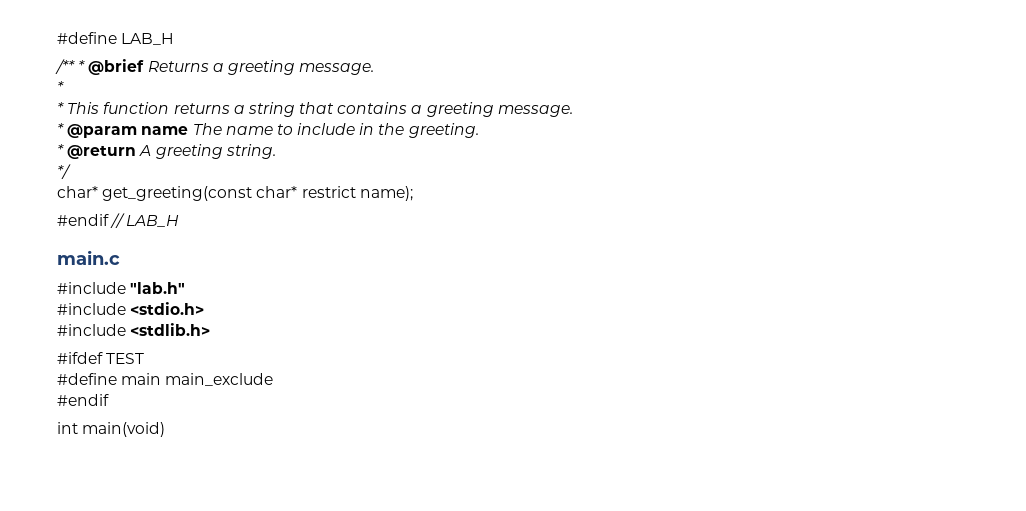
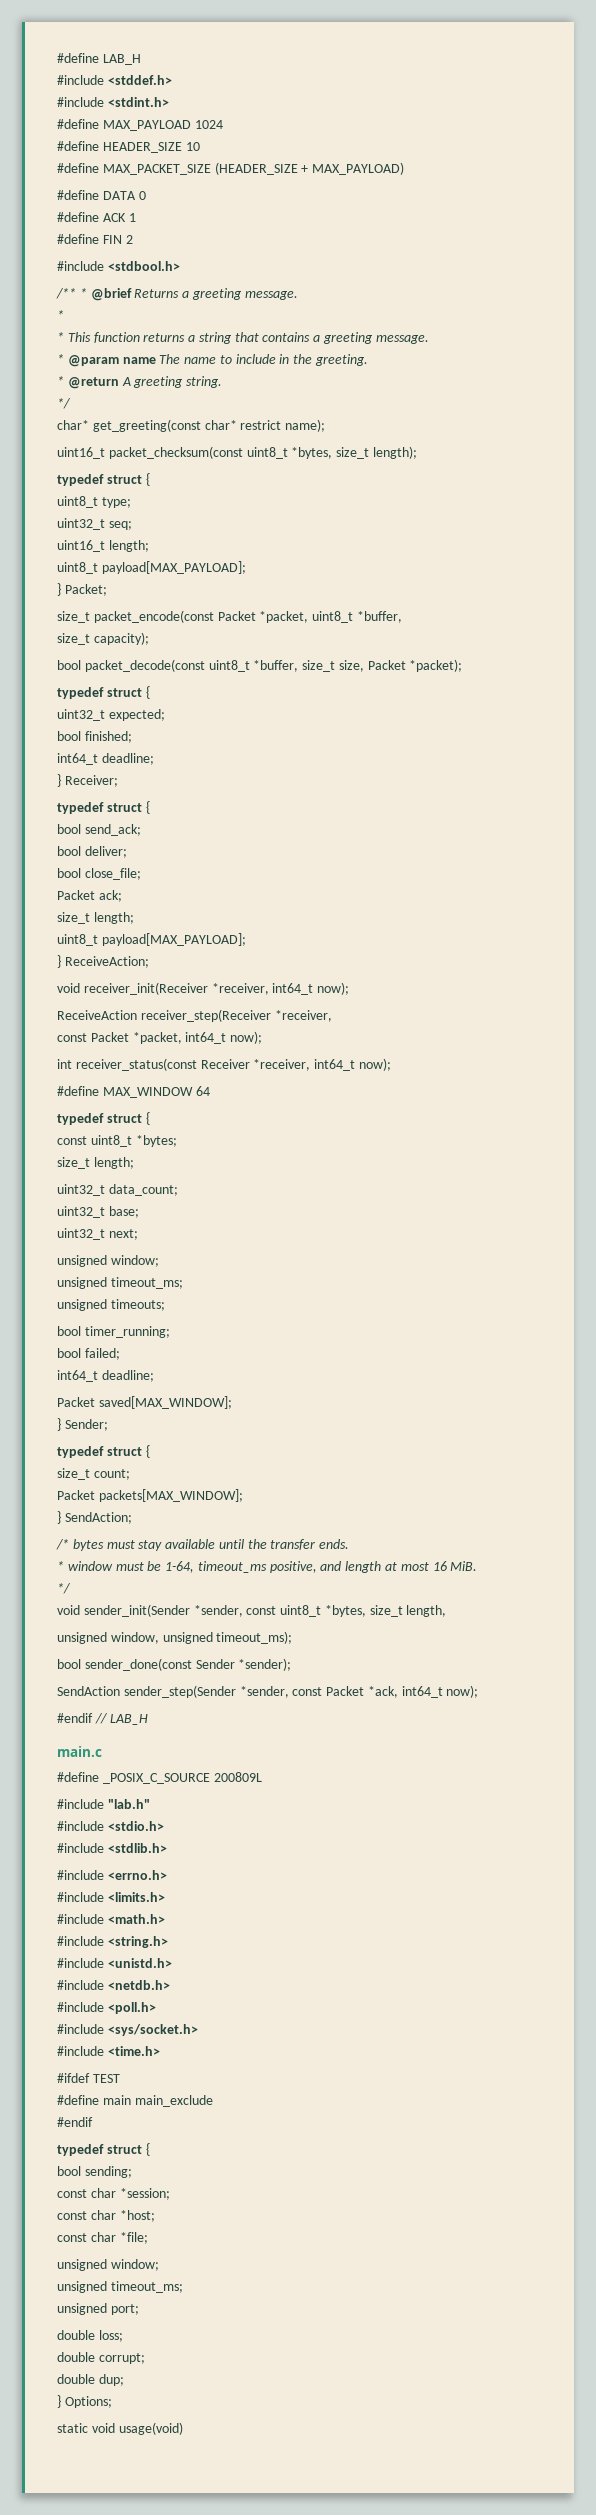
(175, 39) none -> [57,75,172,85] [57,97,169,107] [57,119,223,131] [57,141,200,153] [57,162,405,175] [57,190,146,200] [57,212,136,222] [57,234,133,244] [57,261,180,271] // #include <stddef.h> // #include <stdint.h> // #define MAX_PAYLOAD 1024 // #define HEADER_SIZE 10 // #define MAX_PACKET_SIZE (HEADER_SIZE + MAX_PAYLOAD) // #define DATA 0 // #define ACK 1 // #define FIN 2 // #include <stdbool.h>
(413, 193) none -> [57,446,417,459] [57,473,150,486] [57,496,131,508] [57,518,132,530] [57,540,149,552] [57,561,246,574] [57,583,107,596] [57,610,402,623] [57,632,149,645] [57,659,463,672] [57,686,150,699] [57,709,165,721] [57,731,132,743] [57,753,154,765] [57,774,118,787] [57,801,150,814] [57,824,141,836] [57,846,127,858] [57,868,141,880] [57,890,122,902] [57,912,134,924] [57,933,246,946] [57,955,149,968] [57,982,350,995] [57,1009,332,1022] [57,1031,263,1044] [57,1058,391,1071] [57,1086,210,1098] [57,1112,150,1125] [57,1135,177,1147] [57,1157,134,1169] [57,1184,178,1196] [57,1206,139,1218] [57,1228,138,1240] [57,1255,159,1267] [57,1277,183,1289] [57,1299,165,1311] [57,1326,170,1338] [57,1348,120,1360] [57,1370,154,1382] [57,1396,232,1409] [57,1418,108,1431] [57,1445,150,1458] [57,1468,130,1480] [57,1489,243,1502] [57,1511,132,1524] [56,1539,350,1551] [57,1561,478,1573] [57,1583,71,1594] [57,1604,447,1617] [57,1631,293,1644] [57,1658,292,1671] [57,1685,479,1698] // uint16_t packet_checksum(const uint8_t *bytes, size_t length); // typedef struct { // uint8_t type; // uint32_t seq; // uint16_t length; // uint8_t payload[MAX_PAYLOAD]; // } Packet; // size_t packet_encode(const Packet *packet, uint8_t *buffer, // size_t capacity); // bool packet_decode(const uint8_t *buffer, size_t size, Packet *packet); // typedef struct { // uint32_t expected; // bool finished; // int64_t deadline; // } Receiver; // typedef struct { // bool send_ack; // bool deliver; // bool close_file; // Packet ack; // size_t length; // uint8_t payload[MAX_PAYLOAD]; // } ReceiveAction; // void receiver_init(Receiver *receiver, int64_t now); // ReceiveAction receiver_step(Receiver *receiver, // const Packet *packet, int64_t now); // int receiver_status(const Receiver *receiver, int64_t now); // #define MAX_WINDOW 64 // typedef struct { // const uint8_t *bytes; // size_t length; // uint32_t data_count; // uint32_t base; // uint32_t next; // unsigned window; // unsigned timeout_ms; // unsigned timeouts; // bool timer_running; // bool failed; // int64_t deadline; // Packet saved[MAX_WINDOW]; // } Sender; // typedef struct { // size_t count; // Packet packets[MAX_WINDOW]; // } SendAction; // /* bytes must stay available until the transfer ends. // * window must be 1-64, timeout_ms positive, and length at most 16 MiB. // */ // void sender_init(Sender *sender, const uint8_t *bytes, size_t length, // unsigned window, unsigned timeout_ms); // bool sender_done(const Sender *sender); // SendAction sender_step(Sender *sender, const Packet *ack, int64_t now);
(120, 257) none -> [57,1772,262,1784] // #define _POSIX_C_SOURCE 200809L
(211, 329) none -> [57,1870,167,1880] [57,1892,165,1902] [57,1914,165,1924] [57,1936,168,1948] [57,1958,172,1968] [57,1980,170,1990] [57,2002,156,2014] [57,2024,198,2036] [57,2046,160,2056] // #include <errno.h> // #include <limits.h> // #include <math.h> // #include <string.h> // #include <unistd.h> // #include <netdb.h> // #include <poll.h> // #include <sys/socket.h> // #include <time.h>
[57,422,166,437] int main(void) -> [57,2143,150,2156] [57,2166,132,2178] [57,2188,170,2200] [57,2210,155,2222] [57,2232,148,2244] [57,2259,159,2271] [57,2281,183,2293] [57,2303,139,2315] [57,2330,123,2342] [57,2352,145,2364] [57,2374,124,2386] [57,2395,112,2408] [57,2422,183,2435] typedef struct { // bool sending; // const char *session; // const char *host; // const char *file; // unsigned window; // unsigned timeout_ms; // unsigned port; // double loss; // double corrupt; // double dup; // } Options; // static void usage(void)

